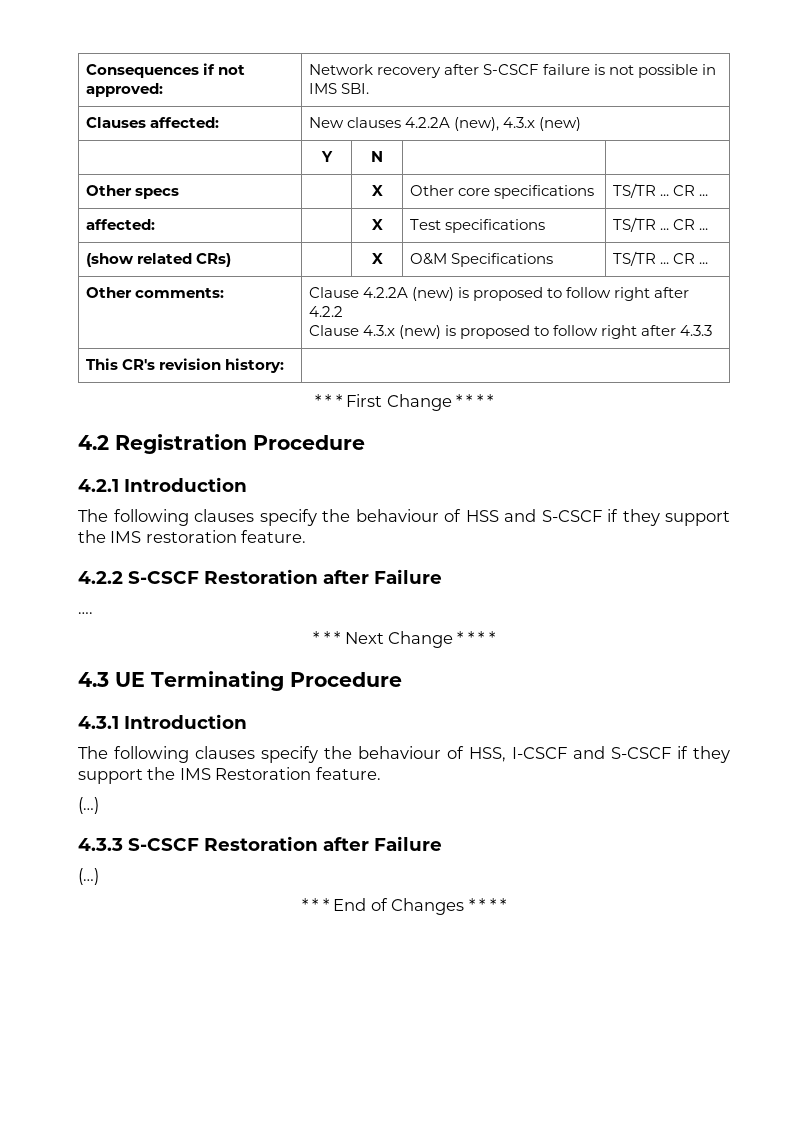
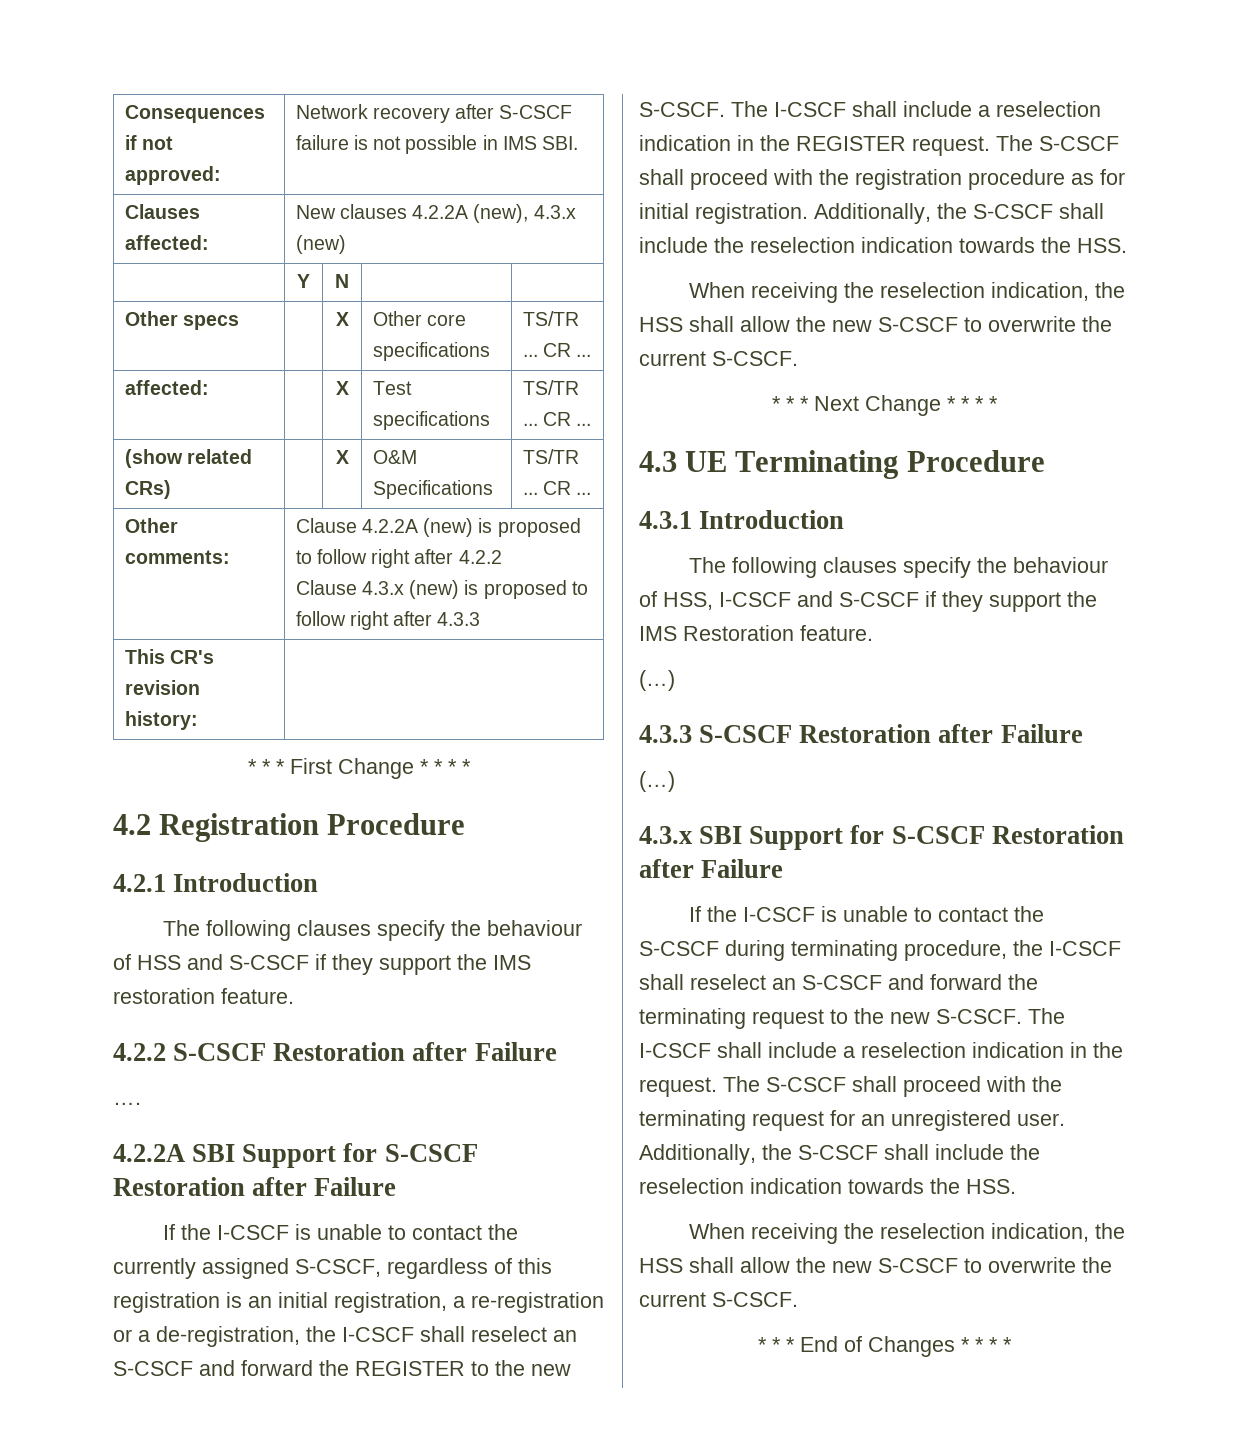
(93, 613) none -> [113,1143,478,1168] [113,1177,397,1196] [163,1224,519,1240] [113,1258,552,1279] [113,1292,604,1313] [113,1326,577,1347] [113,1360,571,1376] [639,101,1101,117] [639,135,1119,156] [639,169,1125,190] [639,203,1104,224] [639,237,1127,253] [689,282,1126,303] [639,316,1112,332] [639,351,798,366] // 4.2.2A SBI Support for S-CSCF Restoration after Failure // If the I-CSCF is unable to contact the currently assigned S-CSCF, regardless of this registration is an initial registration, a re-registration or a de-registration, the I-CSCF shall reselect an S-CSCF and forward the REGISTER to the new S-CSCF. The I-CSCF shall include a reselection indication in the REGISTER request. The S-CSCF shall proceed with the registration procedure as for initial registration. Additionally, the S-CSCF shall include the reselection indication towards the HSS. // When receiving the reselection indication, the HSS shall allow the new S-CSCF to overwrite the current S-CSCF.
(99, 876) none -> [639,825,1124,850] [639,859,784,878] [689,906,1045,922] [639,940,1121,961] [639,974,1038,990] [639,1008,1065,1029] [639,1042,1123,1058] [639,1076,1062,1097] [639,1110,1065,1131] [639,1144,1040,1165] [639,1178,1016,1194] [689,1223,1126,1244] [639,1257,1112,1273] [639,1292,798,1307] // 4.3.x SBI Support for S-CSCF Restoration after Failure // If the I-CSCF is unable to contact the S-CSCF during terminating procedure, the I-CSCF shall reselect an S-CSCF and forward the terminating request to the new S-CSCF. The I-CSCF shall include a reselection indication in the request. The S-CSCF shall proceed with the terminating request for an unregistered user. Additionally, the S-CSCF shall include the reselection indication towards the HSS. // When receiving the reselection indication, the HSS shall allow the new S-CSCF to overwrite the current S-CSCF.

